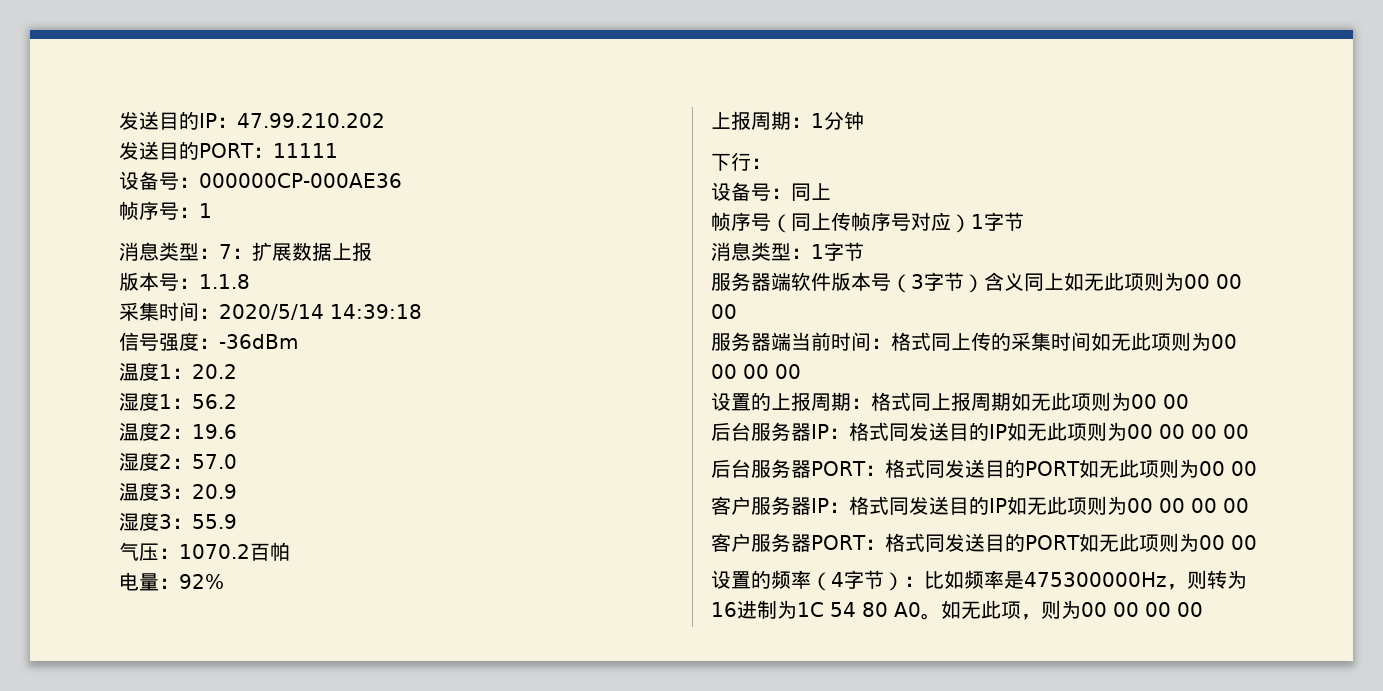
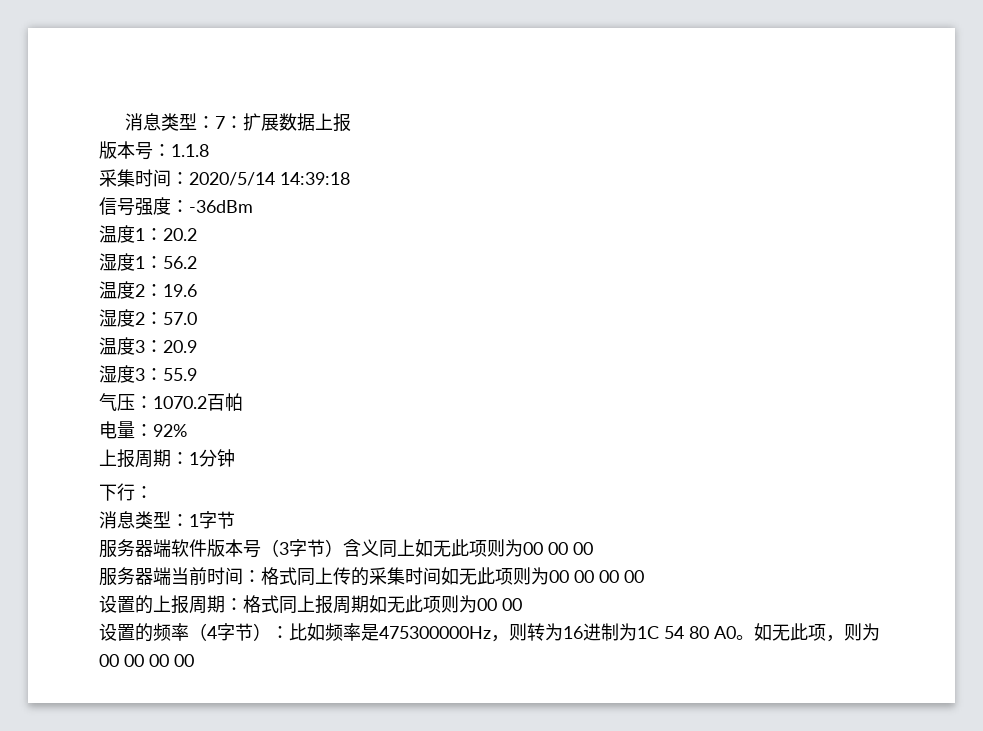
[119,111,385,130] [119,141,338,160] [119,171,402,190] [119,201,212,221] 发送目的IP：47.99.210.202 // 发送目的PORT：11111 // 设备号：000000CP-000AE36 // 帧序号：1 // -> (125, 122) none
[711,182,831,201] [711,212,1024,233] // 设备号：同上 // 帧序号（同上传帧序号对应）1字节 -> (153, 492) none
[711,422,1249,441] [711,459,1257,478] [711,496,1249,515] [711,533,1257,552] // 后台服务器IP：格式同发送目的IP如无此项则为00 00 00 00 // 后台服务器PORT：格式同发送目的PORT如无此项则为00 00 // 客户服务器IP：格式同发送目的IP如无此项则为00 00 00 00 // 客户服务器PORT：格式同发送目的PORT如无此项则为00 00 -> (522, 604) none

